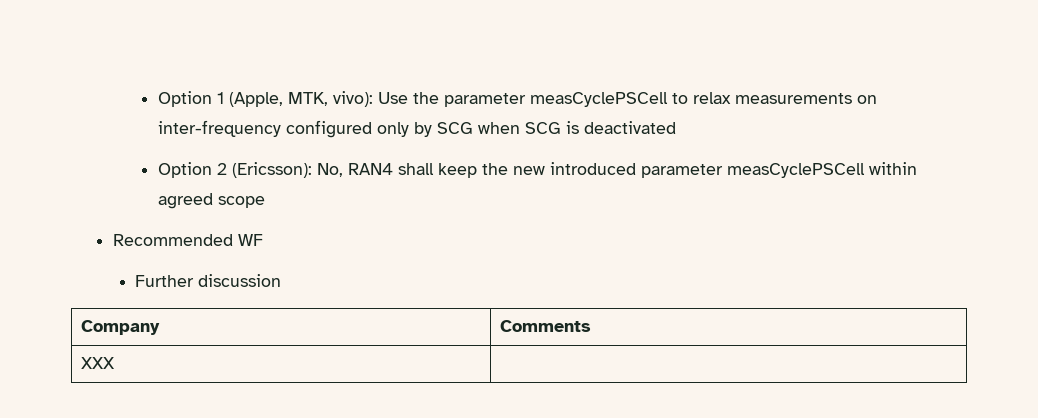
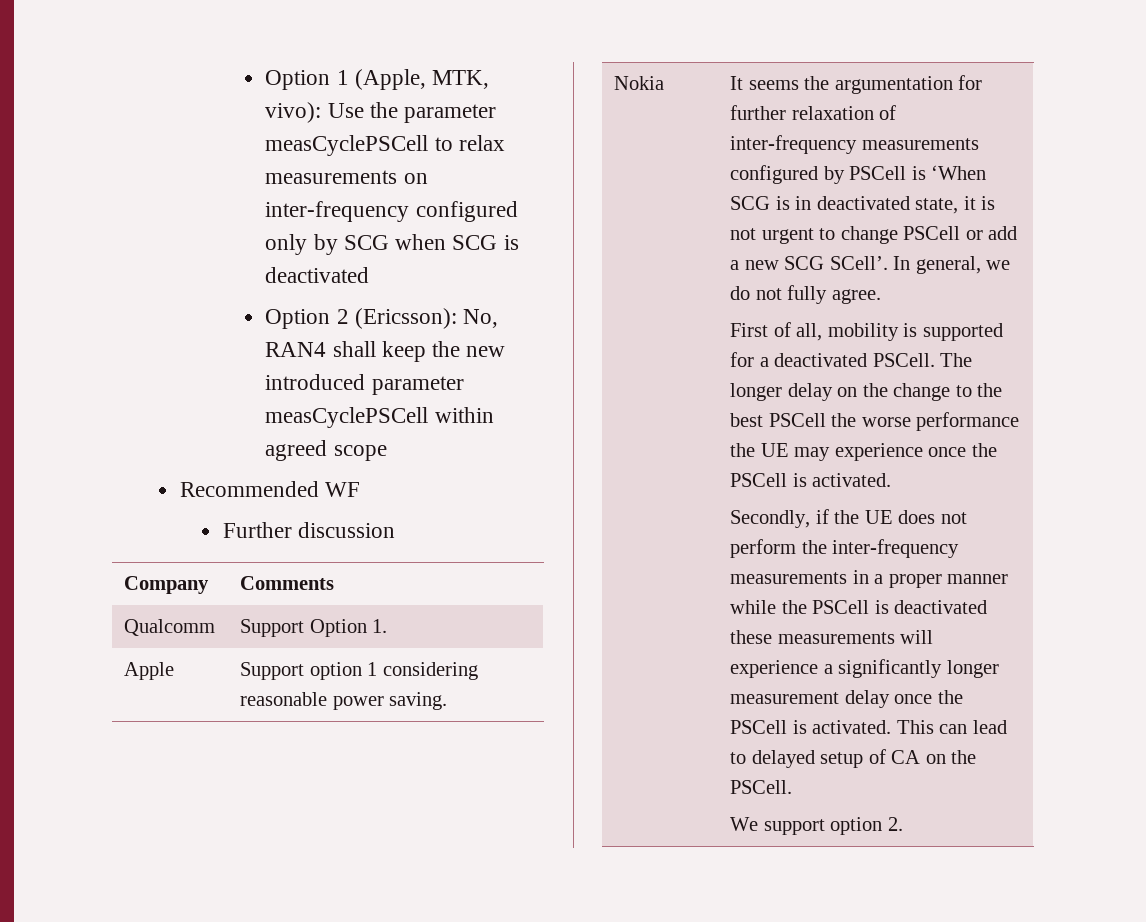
[81,357,116,369] XXX | -> [124,619,216,636] [240,619,388,637] [124,662,175,680] [240,662,478,680] [240,692,448,710] [614,76,665,90] [730,75,983,94] [730,105,897,120] [730,135,979,154] [730,165,987,184] [730,196,996,214] [730,226,1018,244] [730,256,1011,274] [730,285,881,304] [730,322,1003,341] [730,352,973,367] [730,383,1003,401] [730,412,1020,431] [730,443,997,461] [730,473,892,487] [730,509,967,528] [730,539,960,558] [730,570,1009,588] [730,600,988,614] [730,630,934,644] [730,659,999,678] [730,690,963,708] [730,720,1007,734] [730,749,977,768] [730,780,793,794] [730,817,903,835] Qualcomm | Support Option 1. // Apple | Support option 1 considering reasonable power saving. // Nokia | It seems the argumentation for further relaxation of inter-frequency measurements configured by PSCell is ‘When SCG is in deactivated state, it is not urgent to change PSCell or add a new SCG SCell’. In general, we do not fully agree. // First of all, mobility is supported for a deactivated PSCell. The longer delay on the change to the best PSCell the worse performance the UE may experience once the PSCell is activated. // Secondly, if the UE does not perform the inter-frequency measurements in a proper manner while the PSCell is deactivated these measurements will experience a significantly longer measurement delay once the PSCell is activated. This can lead to delayed setup of CA on the PSCell. // We support option 2.

